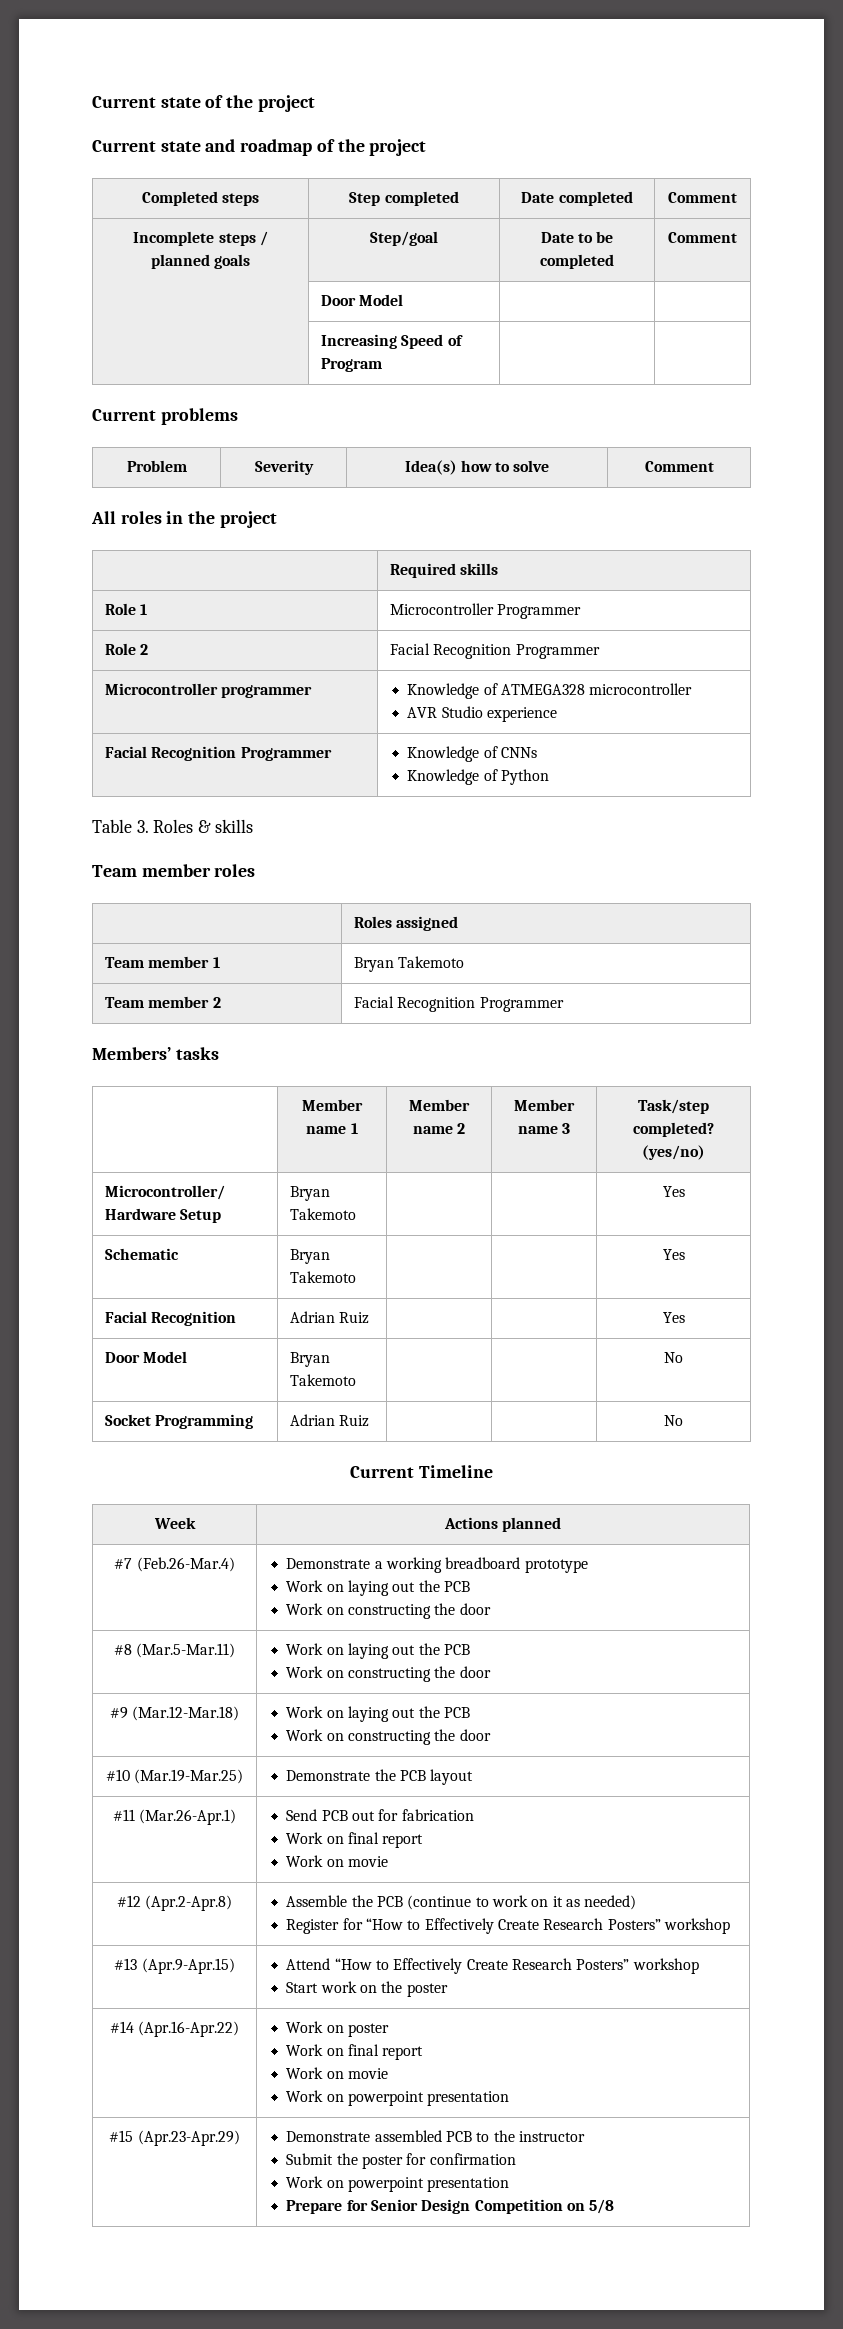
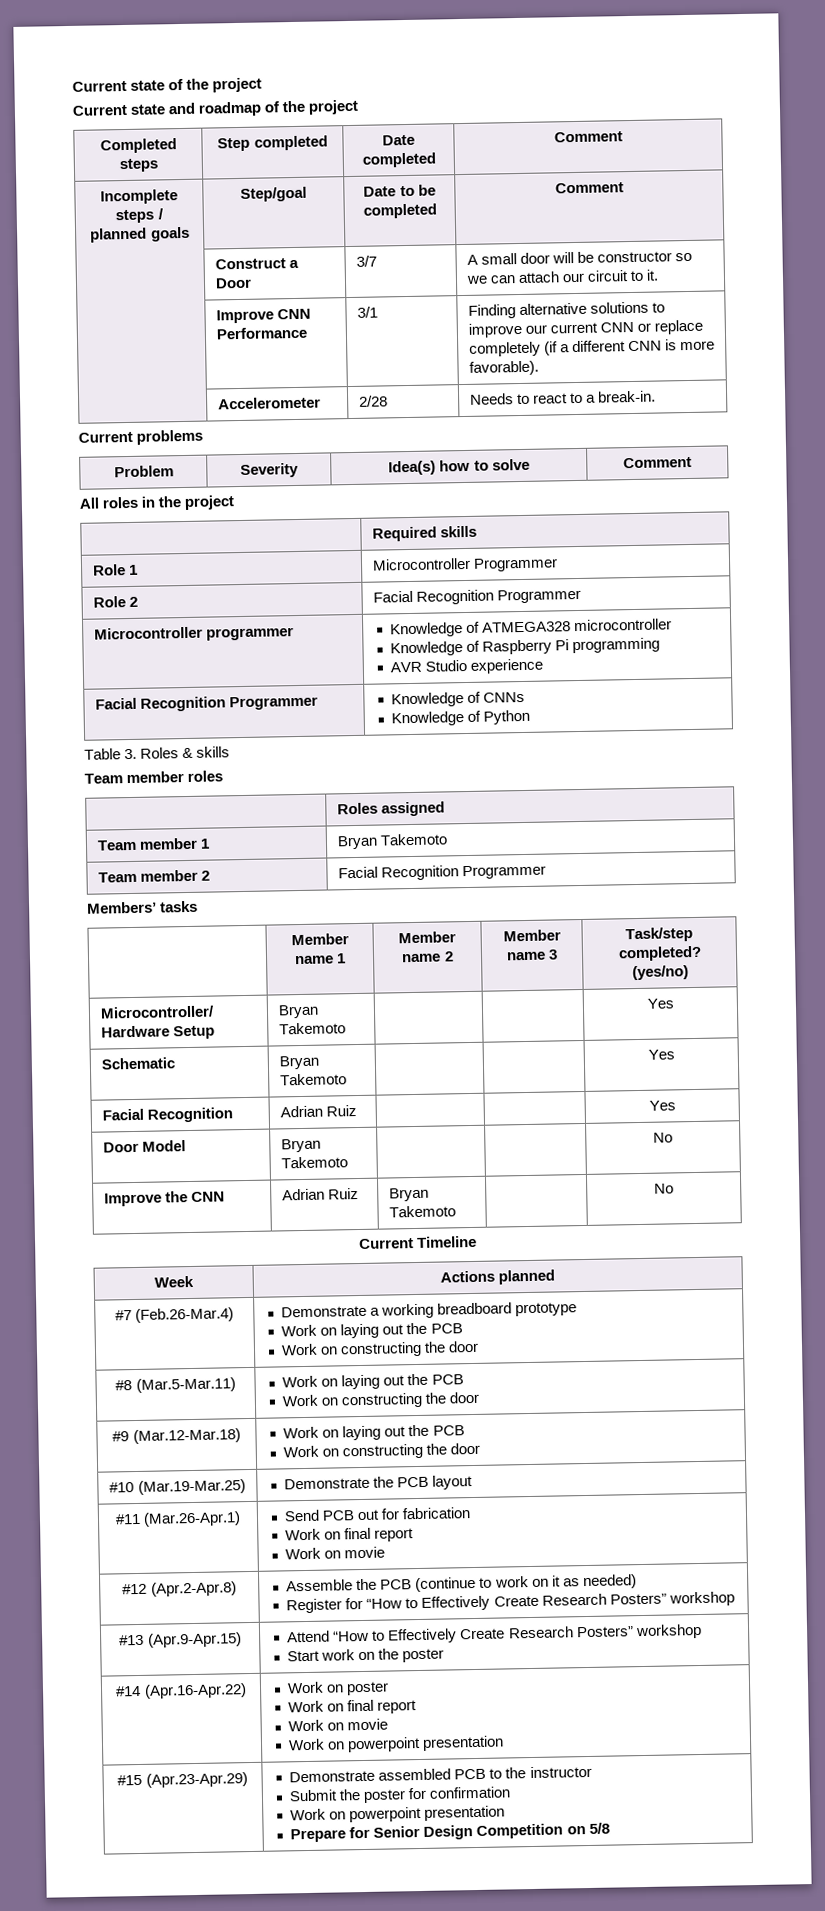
[320,294,404,306] [320,334,463,349] [320,358,382,372] Door Model | | // | Increasing Speed of Program | | -> [214,258,299,270] [214,277,252,289] [355,255,377,267] [466,251,693,265] [465,269,660,284] [215,308,311,324] [215,326,307,340] [356,306,378,318] [467,301,665,319] [467,319,704,338] [468,339,716,357] [468,360,539,376] [217,396,321,410] [358,395,388,407] [469,390,657,405] Construct a Door | 3/7 | A small door will be constructor so we can attach our circuit to it. // | Improve CNN Performance | 3/1 | Finding alternative solutions to improve our current CNN or replace completely (if a different CNN is more favorable). // | Accelerometer | 2/28 | Needs to react to a break-in.
(693, 689) none -> [390,637,661,657] // Knowledge of Raspberry Pi programming
[104,1414,254,1429] [289,1414,370,1427] Socket Programming | Adrian Ruiz | -> [103,1191,225,1207] [281,1188,359,1201] [388,1187,429,1202] [388,1205,456,1218] Improve the CNN | Adrian Ruiz | Bryan Takemoto

